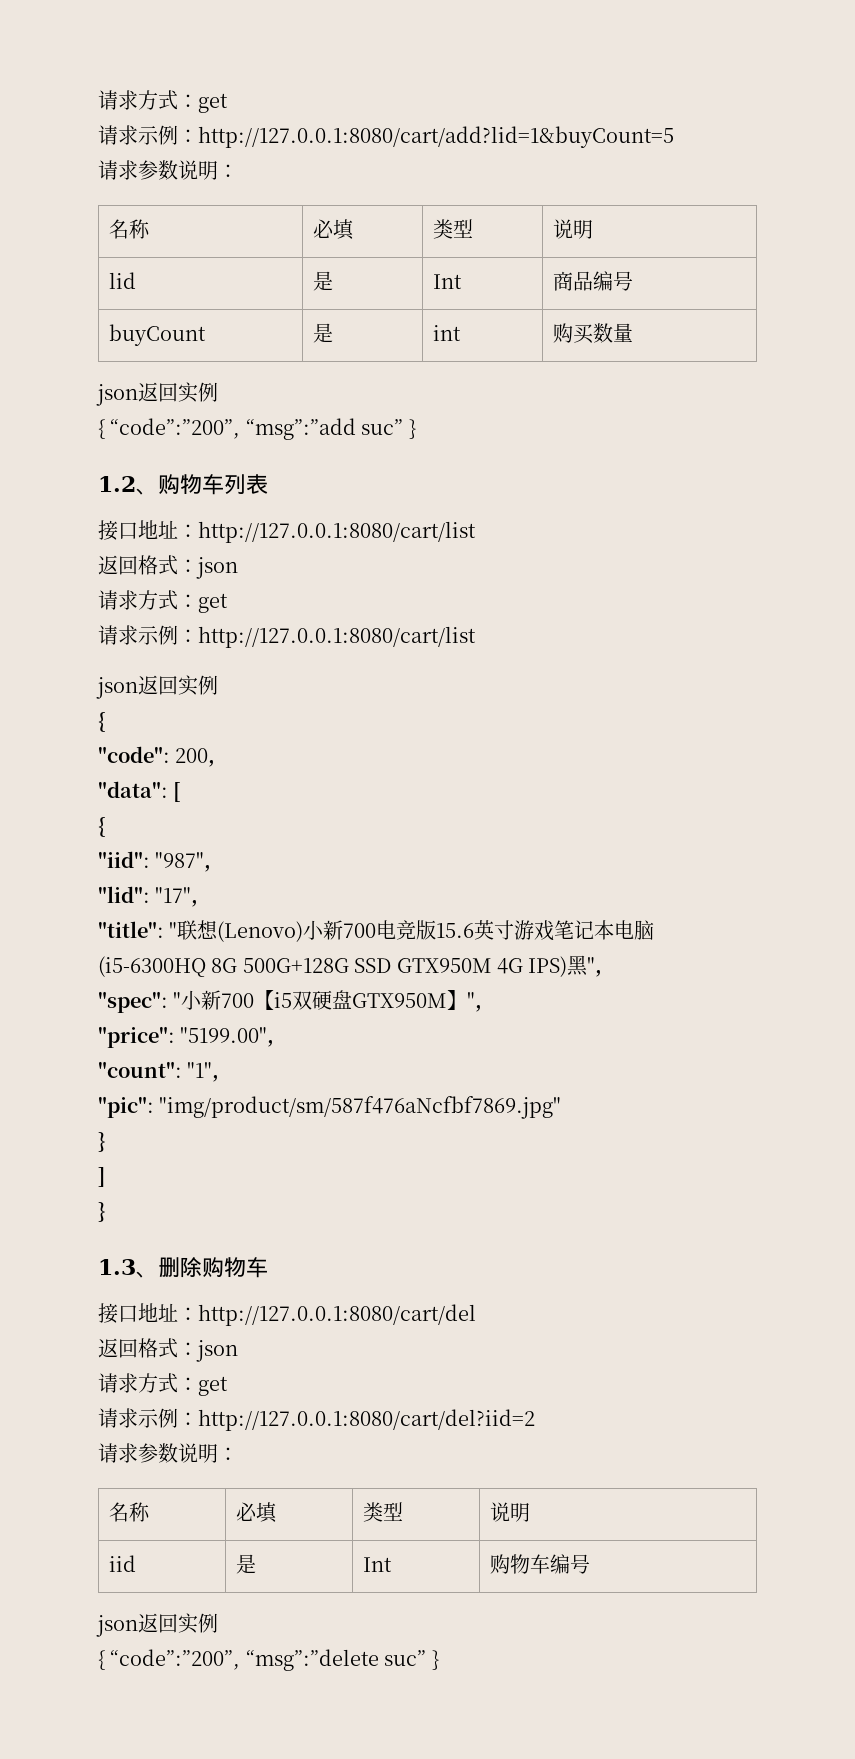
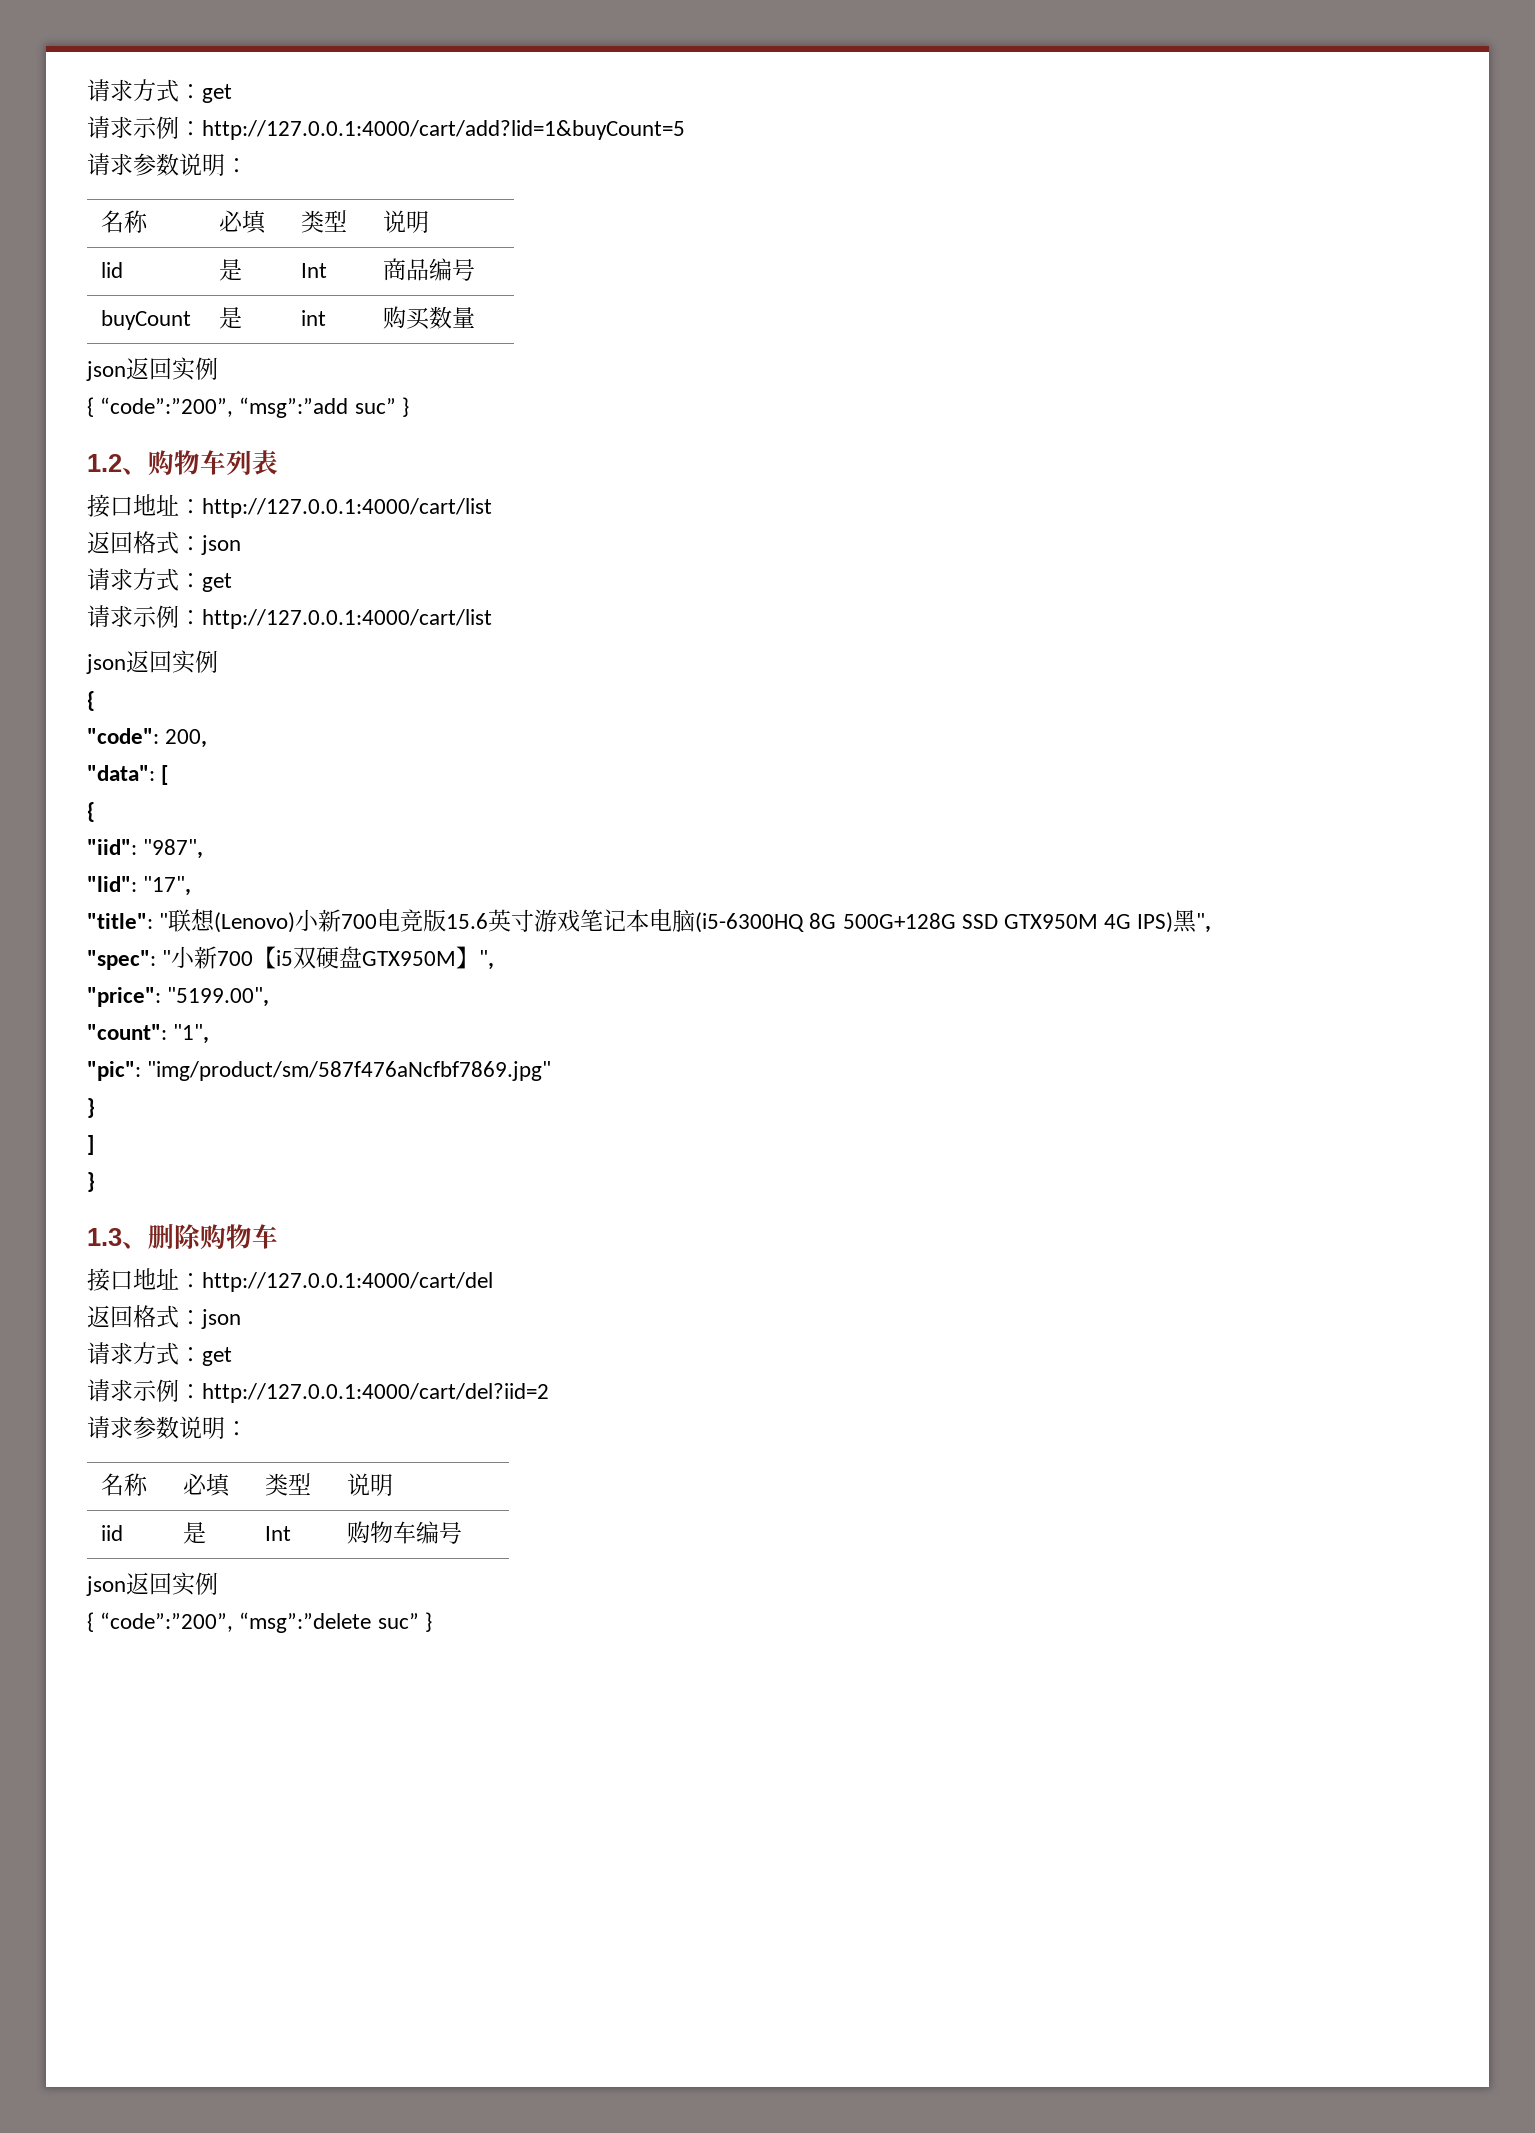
[98,90,228,113] [98,125,674,148] 请求方式：get // 请求示例：http://127.0.0.1:8080/cart/add?lid=1&buyCount=5 -> [87,79,232,103] [87,116,685,140] 请求方式：get // 请求示例：http://127.0.0.1:4000/cart/add?lid=1&buyCount=5
[198,521,476,543] http://127.0.0.1:8080/cart/list -> [202,498,492,518] http://127.0.0.1:4000/cart/list
[198,626,476,648] http://127.0.0.1:8080/cart/list -> [202,609,492,629] http://127.0.0.1:4000/cart/list
[198,1304,476,1326] http://127.0.0.1:8080/cart/del -> [202,1272,493,1292] http://127.0.0.1:4000/cart/del
[198,1409,535,1431] http://127.0.0.1:8080/cart/del?iid=2 -> [202,1383,549,1403] http://127.0.0.1:4000/cart/del?iid=2

